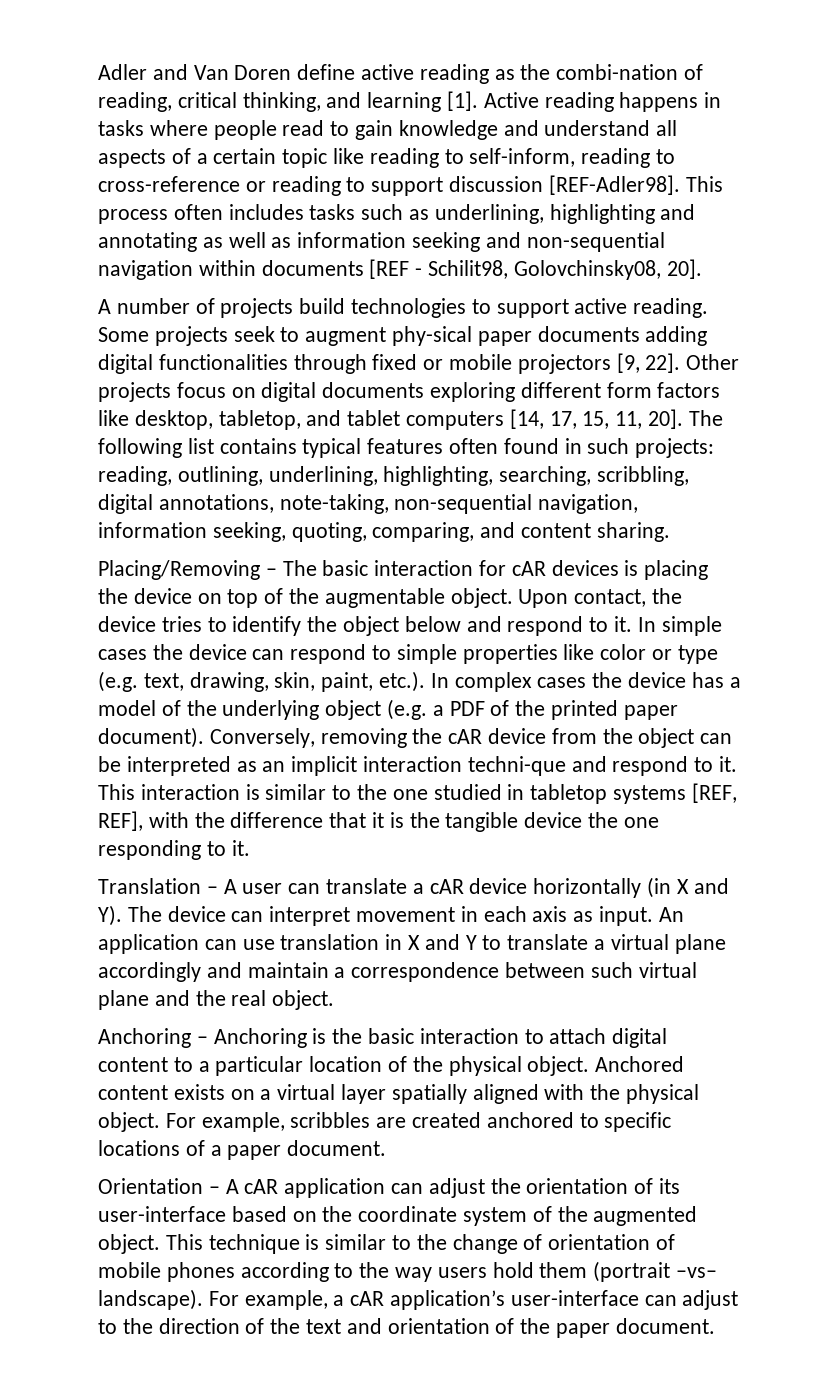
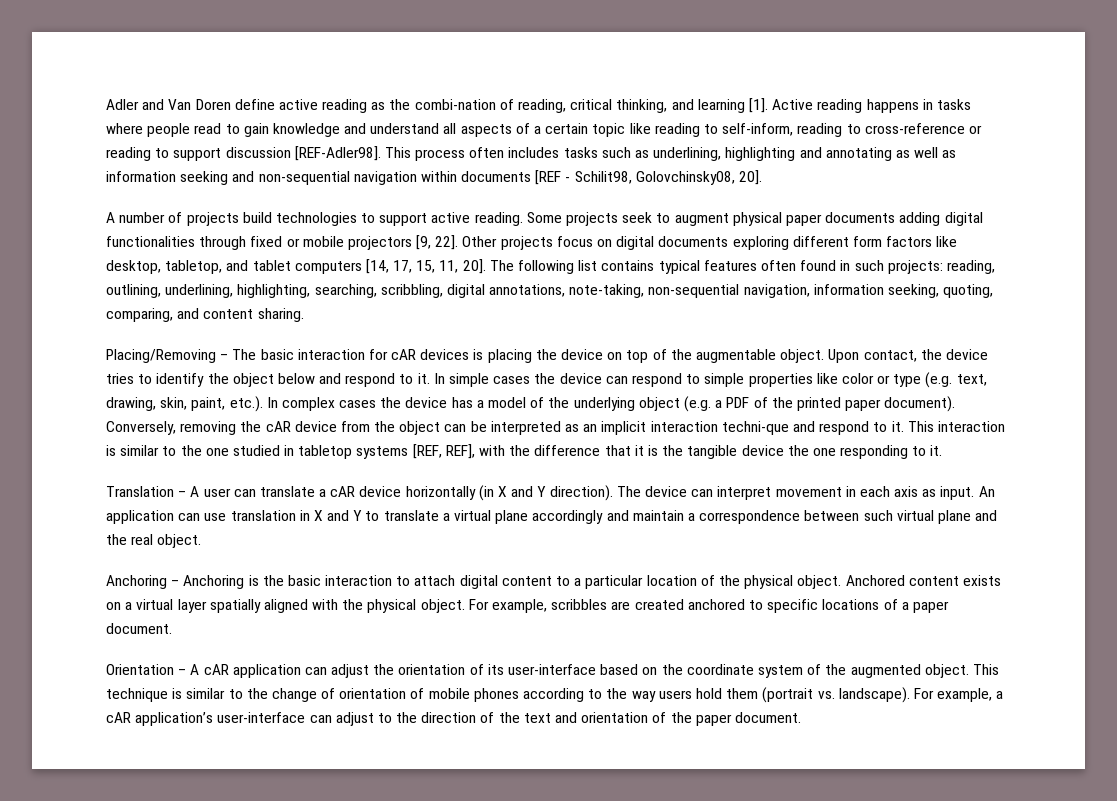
[392,326,473,346] phy-sical -> [732,212,782,226] physical
[98,905,122,926] Y). -> [537,485,613,501] Y direction).
[676,1267,718,1278] –vs– -> [817,691,835,699] vs.

